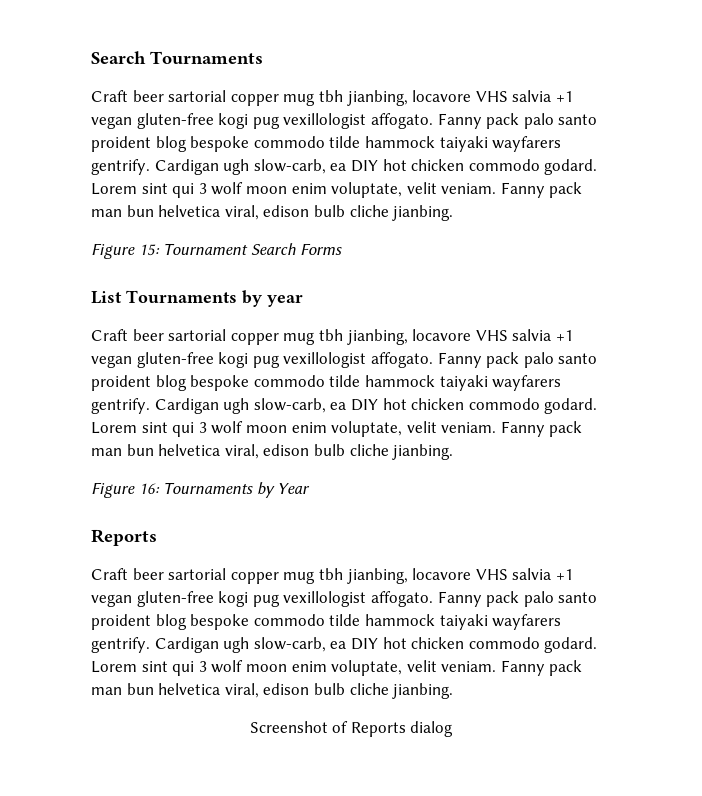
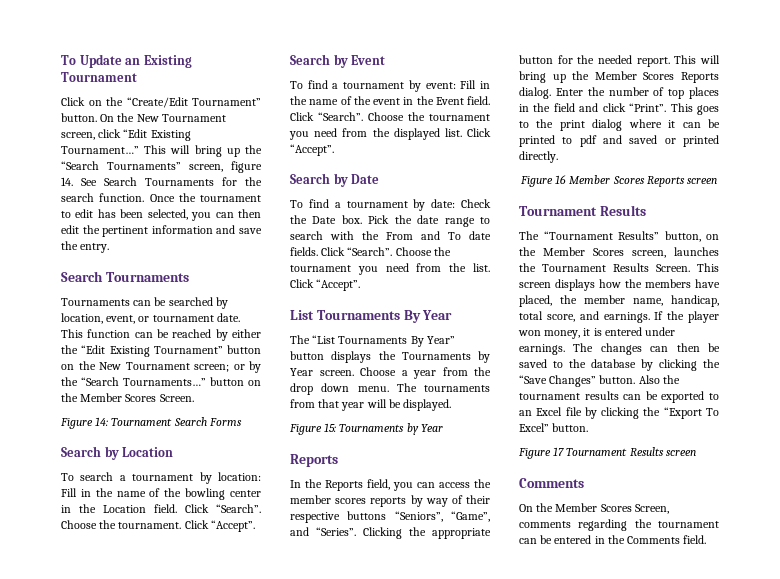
[91,51,263,65] [91,90,573,106] [91,113,598,129] [91,136,562,152] [91,159,598,175] [91,182,583,198] [91,205,454,221] [91,243,160,259] Search Tournaments // Craft beer sartorial copper mug tbh jianbing, locavore VHS salvia +1 vegan gluten-free kogi pug vexillologist affogato. Fanny pack palo santo proident blog bespoke commodo tilde hammock taiyaki wayfarers gentrify. Cardigan ugh slow-carb, ea DIY hot chicken commodo godard. Lorem sint qui 3 wolf moon enim voluptate, velit veniam. Fanny pack man bun helvetica viral, edison bulb cliche jianbing. // Figure 15: -> [61,54,192,68] [61,72,137,82] [61,97,261,108] [61,113,226,122] [61,129,191,141] [61,145,262,157] [61,161,262,173] [61,177,262,186] [61,193,261,202] [61,209,261,221] [61,225,262,237] [61,241,110,253] [61,271,189,282] [61,297,228,309] [61,313,240,324] [61,329,261,341] [61,345,261,357] [61,361,261,373] [61,377,261,386] [61,393,194,402] [60,417,109,429] To Update an Existing Tournament // Click on the “Create/Edit Tournament” button. On the New Tournament screen, click “Edit Existing Tournament…” This will bring up the “Search Tournaments” screen, figure 14. See Search Tournaments for the search function. Once the tournament to edit has been selected, you can then edit the pertinent information and save the entry. // Search Tournaments // Tournaments can be searched by location, event, or tournament date. This function can be reached by either the “Edit Existing Tournament” button on the New Tournament screen; or by the “Search Tournaments…” button on the Member Scores Screen. // Figure 14:
[91,290,303,307] [91,329,573,345] [91,352,598,368] [91,375,562,391] [91,398,598,414] [91,421,583,437] [91,444,454,460] [91,482,160,498] List Tournaments by year // Craft beer sartorial copper mug tbh jianbing, locavore VHS salvia +1 vegan gluten-free kogi pug vexillologist affogato. Fanny pack palo santo proident blog bespoke commodo tilde hammock taiyaki wayfarers gentrify. Cardigan ugh slow-carb, ea DIY hot chicken commodo godard. Lorem sint qui 3 wolf moon enim voluptate, velit veniam. Fanny pack man bun helvetica viral, edison bulb cliche jianbing. // Figure 16: -> [61,446,174,460] [61,472,261,484] [61,488,261,500] [61,504,261,513] [61,520,255,532] [290,54,386,68] [290,80,490,92] [290,96,490,105] [290,112,490,121] [289,128,491,140] [290,144,334,156] [290,173,380,187] [290,199,491,211] [290,215,490,227] [290,231,491,240] [290,247,451,256] [290,263,490,275] [290,279,361,291] [290,310,453,323] [290,335,455,347] [290,351,490,363] [290,367,491,379] [290,383,490,395] [290,399,452,411] [289,423,337,435] Search by Location // To search a tournament by location: Fill in the name of the bowling center in the Location field. Click “Search”. Choose the tournament. Click “Accept”. // Search by Event // To find a tournament by event: Fill in the name of the event in the Event field. Click “Search”. Choose the tournament you need from the displayed list. Click “Accept”. // Search by Date // To find a tournament by date: Check the Date box. Pick the date range to search with the From and To date fields. Click “Search”. Choose the tournament you need from the list. Click “Accept”. // List Tournaments By Year // The “List Tournaments By Year” button displays the Tournaments by Year screen. Choose a year from the drop down menu. The tournaments from that year will be displayed. // Figure 15:
[91,568,573,584] [91,591,598,607] [91,614,562,630] [91,637,598,653] [91,660,583,676] [91,683,454,699] [249,721,454,737] Craft beer sartorial copper mug tbh jianbing, locavore VHS salvia +1 vegan gluten-free kogi pug vexillologist affogato. Fanny pack palo santo proident blog bespoke commodo tilde hammock taiyaki wayfarers gentrify. Cardigan ugh slow-carb, ea DIY hot chicken commodo godard. Lorem sint qui 3 wolf moon enim voluptate, velit veniam. Fanny pack man bun helvetica viral, edison bulb cliche jianbing. // Screenshot of Reports dialog -> [290,479,491,491] [290,495,490,507] [290,511,490,523] [290,527,491,539] [519,55,720,67] [519,71,719,83] [519,87,719,99] [519,103,719,115] [519,119,720,131] [519,135,719,147] [519,151,558,163] [519,175,718,187] [519,205,646,216] [519,231,719,242] [519,247,719,258] [519,263,719,272] [519,279,720,291] [519,295,719,307] [519,311,719,323] [518,327,676,339] [519,343,720,355] [519,359,720,371] [519,375,680,387] [519,391,719,403] [519,407,719,419] [519,423,589,432] [518,447,696,459] [519,478,584,488] [519,503,669,514] [519,519,719,531] [519,535,707,544] In the Reports field, you can access the member scores reports by way of their respective buttons “Seniors”, “Game”, and “Series”. Clicking the appropriate button for the needed report. This will bring up the Member Scores Reports dialog. Enter the number of top places in the field and click “Print”. This goes to the print dialog where it can be printed to pdf and saved or printed directly. // Figure 16 Member Scores Reports screen // Tournament Results // The “Tournament Results” button, on the Member Scores screen, launches the Tournament Results Screen. This screen displays how the members have placed, the member name, handicap, total score, and earnings. If the player won money, it is entered under earnings. The changes can then be saved to the database by clicking the “Save Changes” button. Also the tournament results can be exported to an Excel file by clicking the “Export To Excel” button. // Figure 17 Tournament Results screen // Comments // On the Member Scores Screen, comments regarding the tournament can be entered in the Comments field.

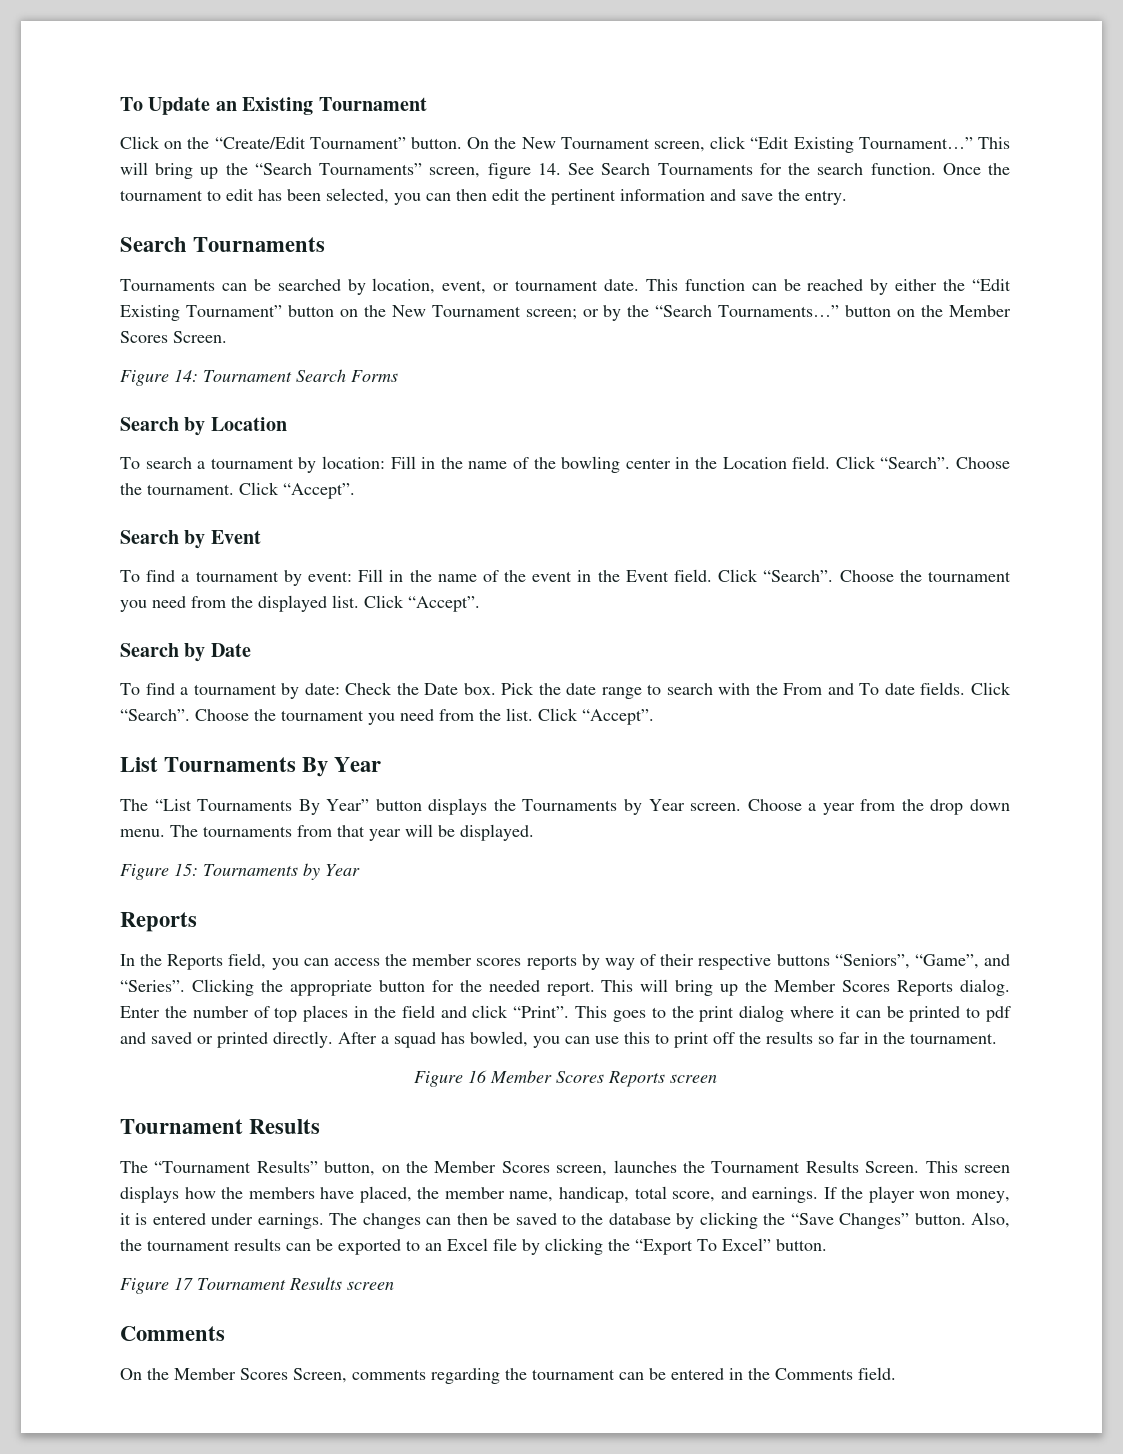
(558, 157) none -> [338,1031,997,1048] After a squad has bowled, you can use this to print off the results so far in the tournament.
[638,375,660,384] Also -> [971,1212,1011,1228] Also,

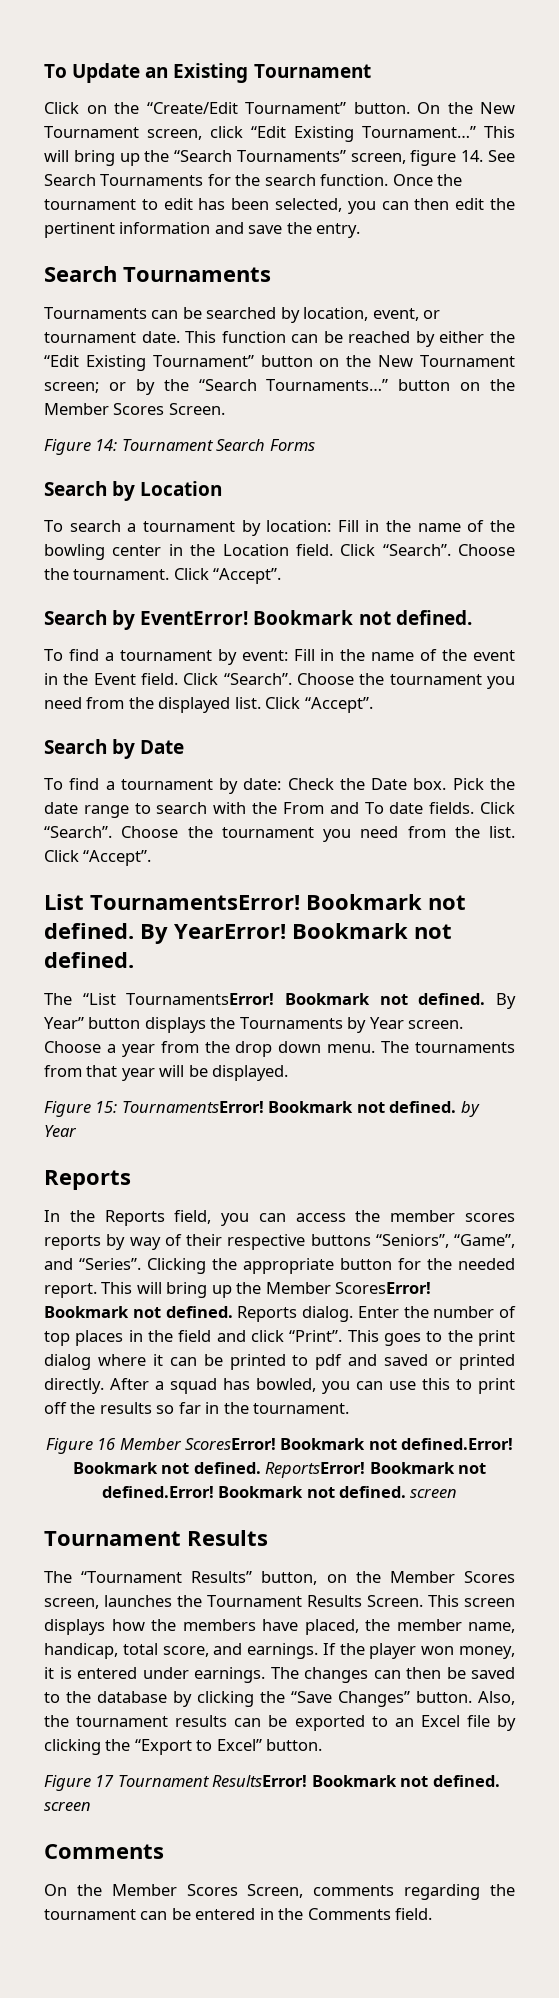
[210,530,261,544] Event -> [140,610,472,625] EventError! Bookmark not defined.
[164,757,382,777] [120,799,293,811] Tournaments By Year // The “List Tournaments -> [90,894,466,910] [44,923,452,944] [44,952,134,968] [44,993,486,1005] TournamentsError! Bookmark not defined. By YearError! Bookmark not defined. // The “List TournamentsError! Bookmark not defined.
[203,864,298,876] Tournaments -> [121,1101,457,1113] TournamentsError! Bookmark not defined.
[842,980,891,992] Scores -> [335,1282,432,1294] [44,1306,233,1318] ScoresError! Bookmark not defined.
[555,1071,665,1087] Scores Reports -> [185,1438,514,1450] [72,1462,487,1478] [101,1486,406,1498] ScoresError! Bookmark not defined.Error! Bookmark not defined. ReportsError! Bookmark not defined.Error! Bookmark not defined.
[697,1239,717,1251] To -> [196,1740,213,1751] to
[289,1277,342,1290] Results -> [212,1775,500,1787] ResultsError! Bookmark not defined.

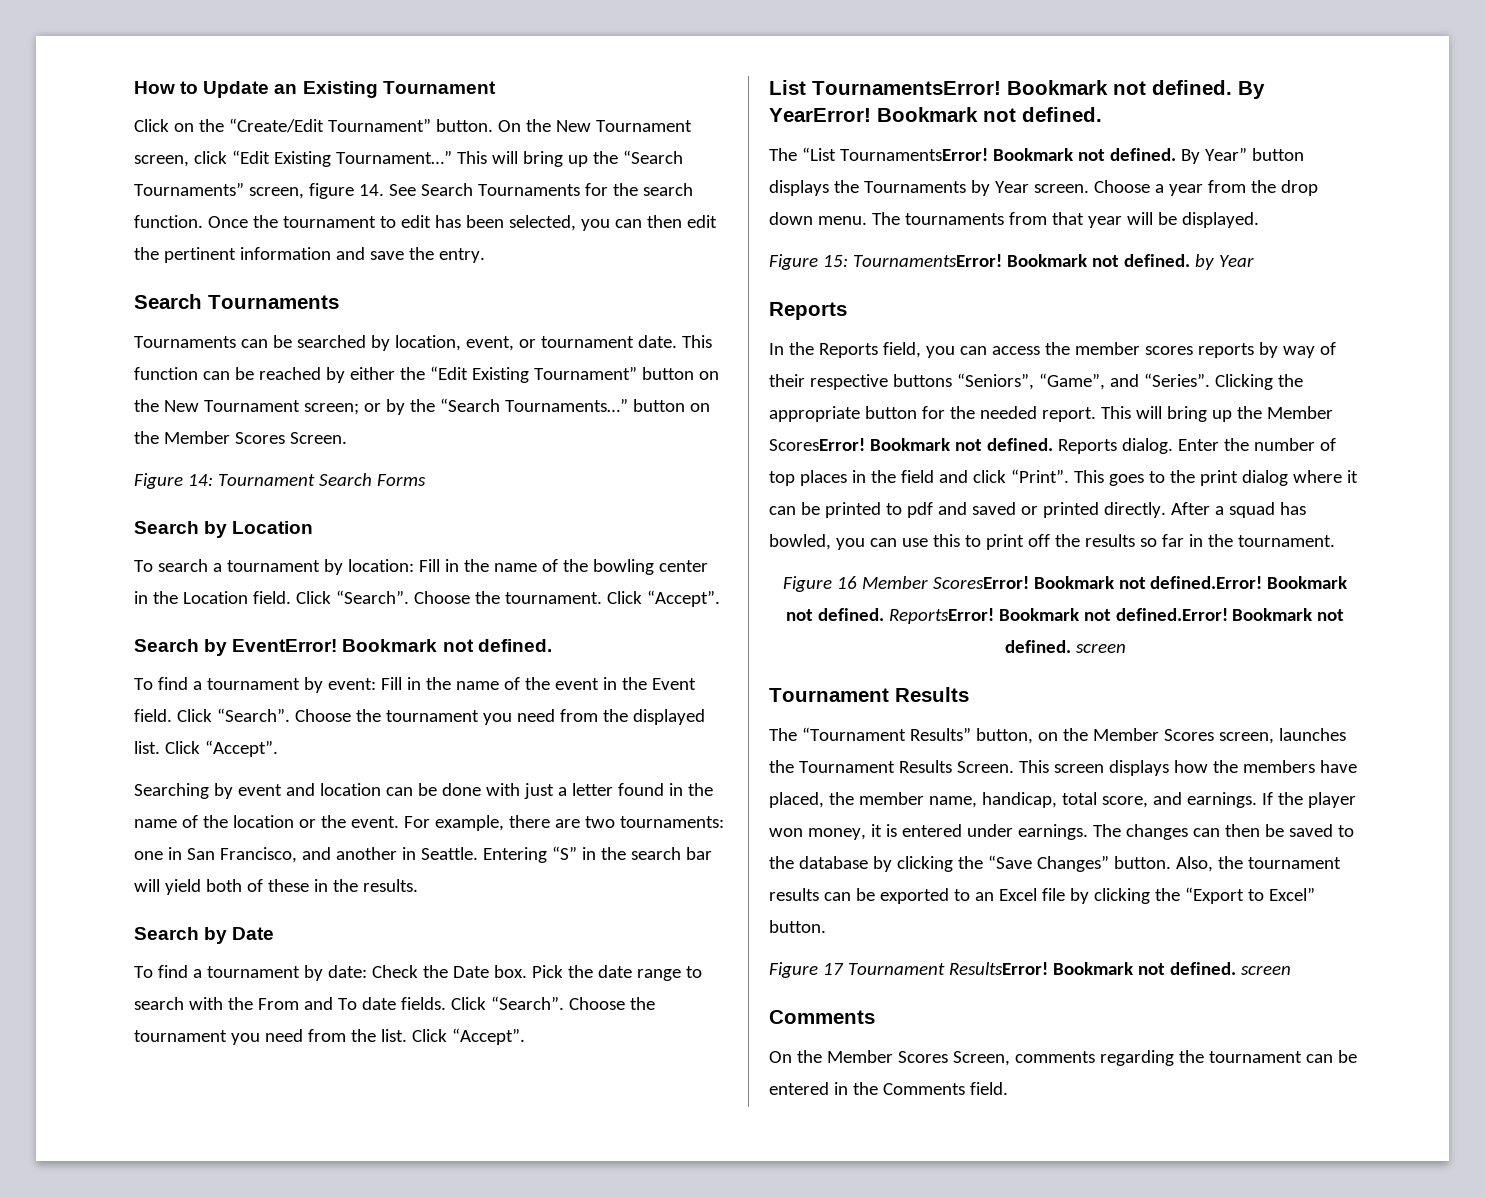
[44,64,67,78] To -> [134,81,199,94] How to
(373, 705) none -> [134,783,713,799] [134,815,724,831] [134,846,712,863] [134,879,418,895] // Searching by event and location can be done with just a letter found in the name of the location or the event. For example, there are two tournaments: one in San Francisco, and another in Seattle. Entering “S” in the search bar will yield both of these in the results.

